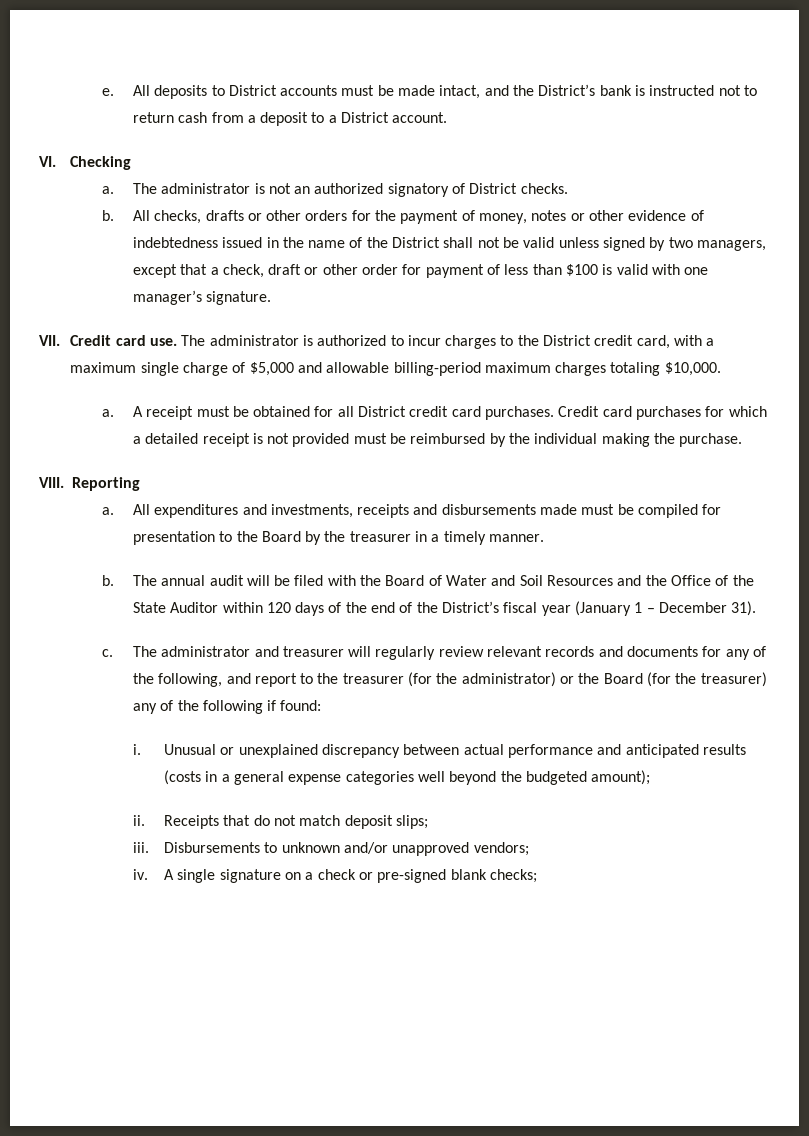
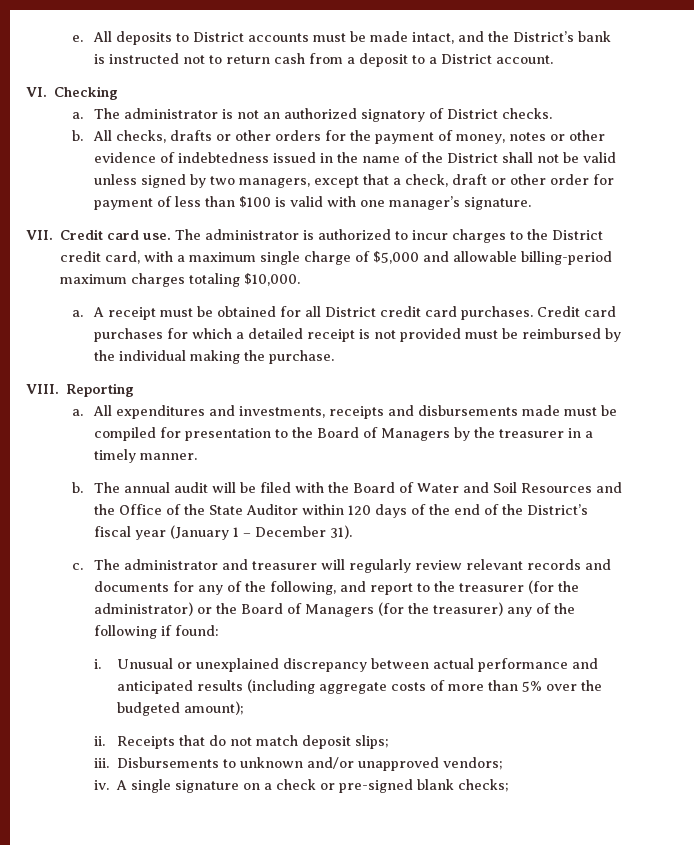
(301, 536) none -> [363,427,451,441] of Managers
(643, 678) none -> [287,603,375,617] of Managers
[164,770,497,785] (costs in a general expense categories well beyond -> [247,679,578,694] (including aggregate costs of more than 5% over

